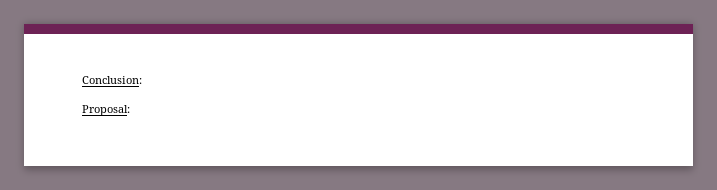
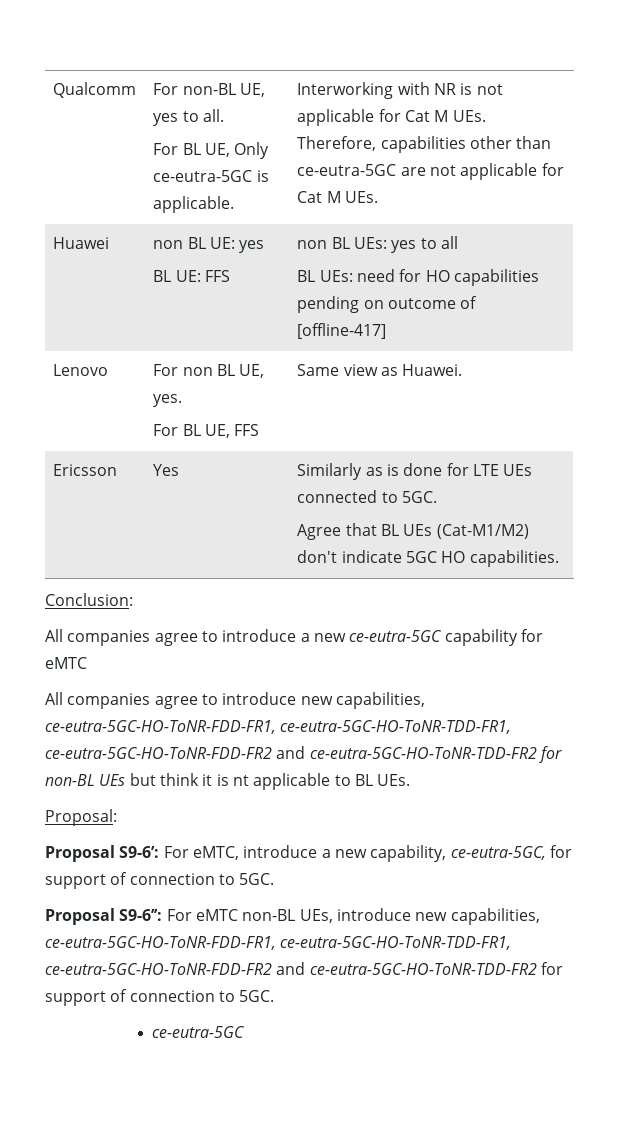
[82,76,142,84] [82,105,130,116] Conclusion: // Proposal: -> [53,82,137,98] [153,83,265,97] [153,109,224,126] [153,142,270,159] [153,170,269,182] [153,196,235,213] [297,82,503,99] [297,109,486,126] [297,136,552,153] [297,163,564,180] [297,191,378,203] [53,237,110,249] [153,237,265,253] [153,270,230,282] [297,236,458,253] [297,269,539,286] [297,296,478,313] [297,323,387,339] [53,364,109,376] [153,364,265,378] [153,394,183,407] [153,424,260,438] [297,364,463,376] [53,464,118,476] [153,464,180,476] [297,463,533,480] [297,490,437,503] [297,523,529,540] [297,550,559,567] [45,593,133,606] [45,629,543,646] [45,657,87,669] [45,692,425,709] [45,720,512,734] [45,746,562,763] [45,773,411,790] [45,809,117,826] [45,845,572,862] [45,872,275,889] [45,908,540,925] [45,936,512,950] [45,962,563,975] [45,989,275,1006] [152,1026,246,1038] Qualcomm | For non-BL UE, yes to all. // For BL UE, Only ce-eutra-5GC is applicable. | Interworking with NR is not applicable for Cat M UEs. Therefore, capabilities other than ce-eutra-5GC are not applicable for Cat M UEs. // Huawei | non BL UE: yes // BL UE: FFS | non BL UEs: yes to all // BL UEs: need for HO capabilities pending on outcome of [offline-417] // Lenovo | For non BL UE, yes. // For BL UE, FFS | Same view as Huawei. // Ericsson | Yes | Similarly as is done for LTE UEs connected to 5GC. // Agree that BL UEs (Cat-M1/M2) don't indicate 5GC HO capabilities. // Conclusion: // All companies agree to introduce a new ce-eutra-5GC capability for eMTC // All companies agree to introduce new capabilities, ce-eutra-5GC-HO-ToNR-FDD-FR1, ce-eutra-5GC-HO-ToNR-TDD-FR1, ce-eutra-5GC-HO-ToNR-FDD-FR2 and ce-eutra-5GC-HO-ToNR-TDD-FR2 for non-BL UEs but think it is nt applicable to BL UEs. // Proposal: // Proposal S9-6’: For eMTC, introduce a new capability, ce-eutra-5GC, for support of connection to 5GC. // Proposal S9-6’’: For eMTC non-BL UEs, introduce new capabilities, ce-eutra-5GC-HO-ToNR-FDD-FR1, ce-eutra-5GC-HO-ToNR-TDD-FR1, ce-eutra-5GC-HO-ToNR-FDD-FR2 and ce-eutra-5GC-HO-ToNR-TDD-FR2 for support of connection to 5GC. // ce-eutra-5GC

